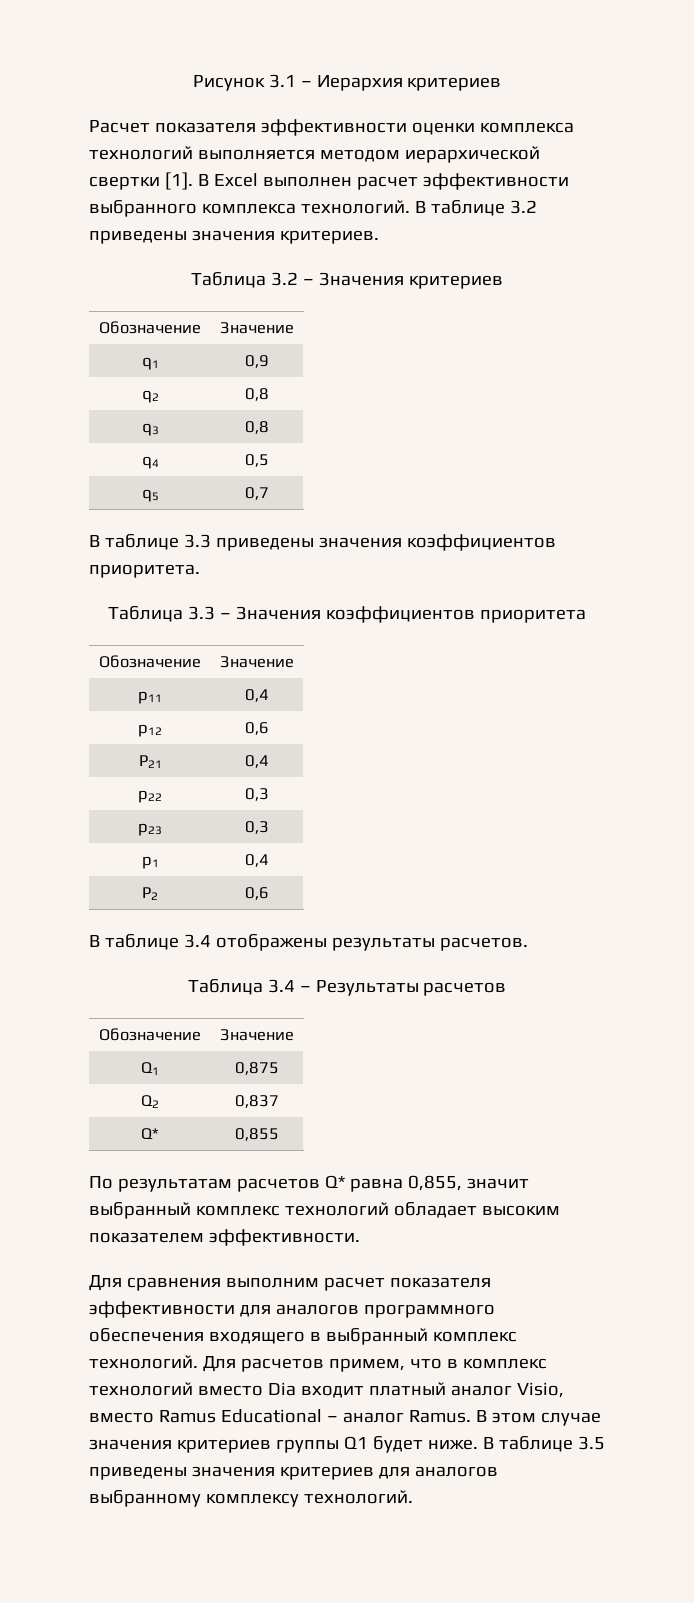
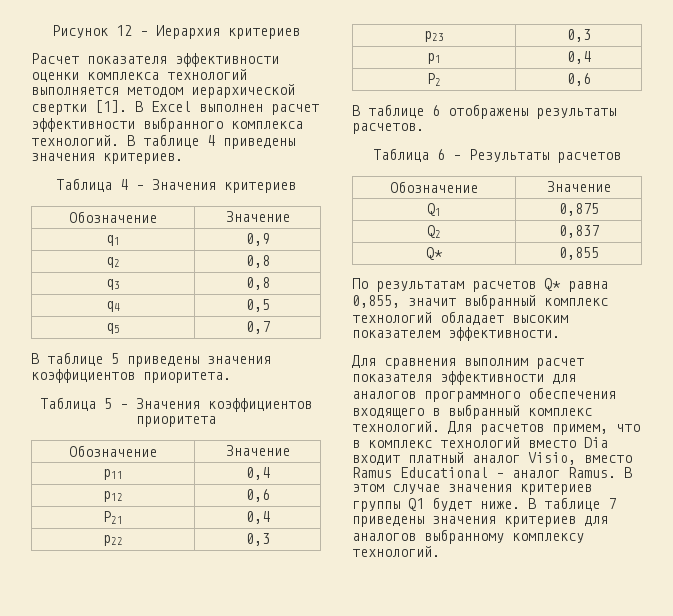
[268,74,296,88] 3.1 -> [116,25,132,36] 12
[509,200,537,214] 3.2 -> [207,135,215,146] 4
[271,272,299,286] 3.2 -> [120,179,128,190] 4
[183,534,211,548] 3.3 -> [111,353,119,364] 5
[188,606,216,620] 3.3 -> [104,398,112,409] 5
[183,934,211,948] 3.4 -> [432,105,440,116] 6
[267,979,295,993] 3.4 -> [437,149,445,160] 6
[577,1436,605,1450] 3.5 -> [608,498,616,509] 7

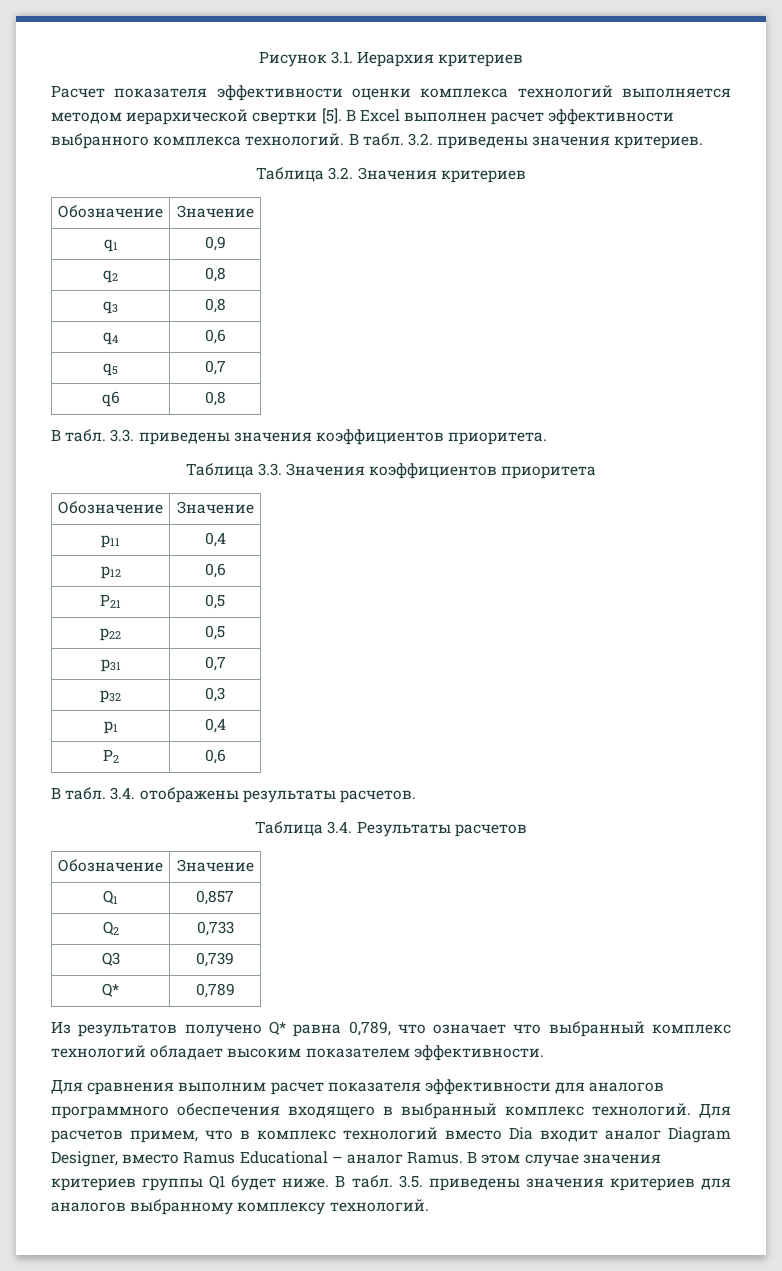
[116,25,148,36] 12 – -> [330,51,353,64] 3.1.
[95,100,127,113] [1]. -> [321,108,342,124] [5].
[143,134,215,148] таблице 4 -> [362,133,433,146] табл. 3.2.
[120,179,144,190] 4 – -> [328,167,354,180] 3.2.
[245,299,270,312] 0,5 -> [204,329,226,344] 0,6
[31,352,119,366] // В таблице 5 -> [101,391,120,407] [204,391,226,406] [51,429,135,442] // q6 | 0,8 // В табл. 3.3.
[104,398,128,409] 5 – -> [257,463,282,476] 3.3.
[245,511,270,524] 0,4 -> [205,594,225,609] 0,5
[245,533,270,546] [424,31,444,42] 0,3 // p23 -> [205,625,225,640] [100,659,121,672] [204,656,226,671] [100,690,121,703] 0,5 // p31 | 0,7 // p32
[368,104,440,118] таблице 6 -> [65,787,136,800] табл. 3.4.
[437,149,461,160] 6 – -> [327,821,353,834] 3.4.
[558,203,599,216] 0,875 -> [196,890,234,905] 0,857
[558,225,599,238] [426,247,443,260] [558,247,599,260] [352,278,608,292] [352,295,456,308] 0,837 // Q* | 0,855 // По результатам расчетов Q* равна 0,855, значит -> [196,921,234,936] [101,952,120,966] [196,952,234,967] [102,983,119,997] [195,983,235,998] [51,1021,542,1037] 0,733 // Q3 | 0,739 // Q* | 0,789 // Из результатов получено Q* равна 0,789, что означает что
[408,452,576,465] платный аналог Visio, -> [605,1127,731,1143] [51,1151,118,1167] аналог Diagram Designer,
[544,497,616,511] таблице 7 -> [351,1175,423,1188] табл. 3.5.

